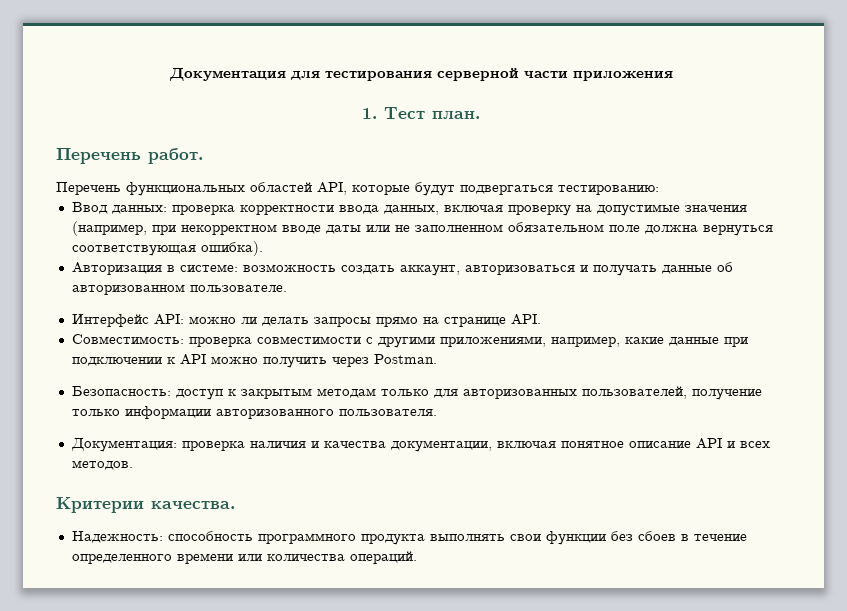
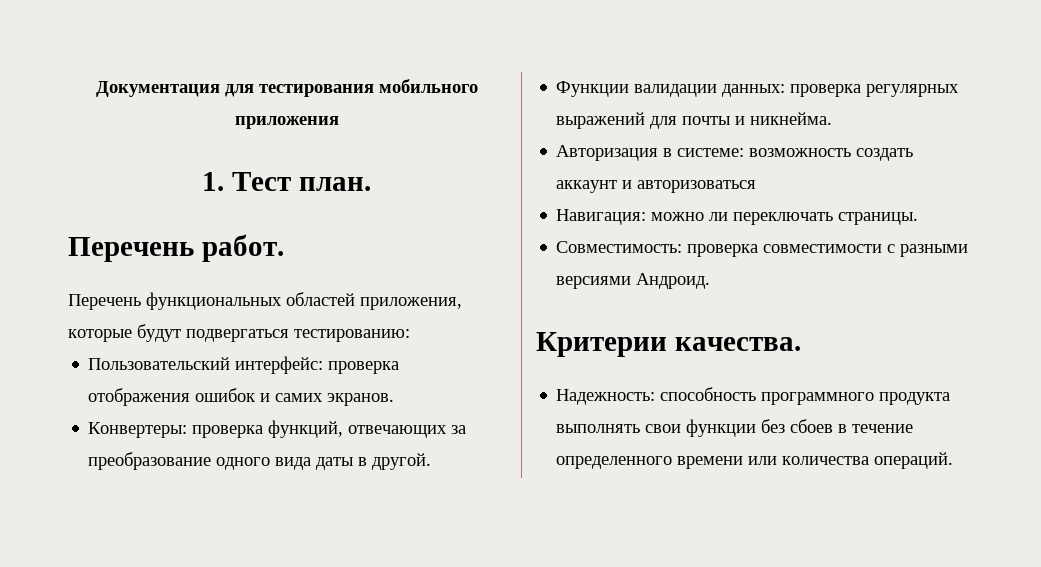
[436,68,568,81] серверной части -> [378,79,478,93] мобильного
[317,182,347,195] API, -> [360,297,462,310] приложения,
[71,202,747,216] [71,221,773,236] [71,241,263,256] Ввод данных: проверка корректности ввода данных, включая проверку на допустимые значения (например, при некорректном вводе даты или не заполненном обязательном поле должна вернуться соответствующая ошибка). -> [88,356,400,374] [88,388,395,406] [88,420,467,438] [88,452,432,470] [556,81,960,97] [556,112,833,129] Пользовательский интерфейс: проверка отображения ошибок и самих экранов. // Конвертеры: проверка функций, отвечающих за преобразование одного вида даты в другой. // Функции валидации данных: проверка регулярных выражений для почты и никнейма.
[399,265,460,276] аккаунт, -> [556,180,633,193] аккаунт и
[579,262,733,276] [71,284,287,295] [71,314,541,327] [71,334,748,348] [71,354,437,368] [71,386,762,400] [71,406,437,419] [70,438,770,452] [71,460,133,470] и получать данные об авторизованном пользователе. // Интерфейс API: можно ли делать запросы прямо на странице API. // Совместимость: проверка совместимости с другими приложениями, например, какие данные при подключении к API можно получить через Postman. // Безопасность: доступ к закрытым методам только для авторизованных пользователей, получение только информации авторизованного пользователя. // Документация: проверка наличия и качества документации, включая понятное описание API и всех методов. -> [556,209,919,225] [556,241,969,257] [556,273,711,289] // Навигация: можно ли переключать страницы. // Совместимость: проверка совместимости с разными версиями Андроид.

